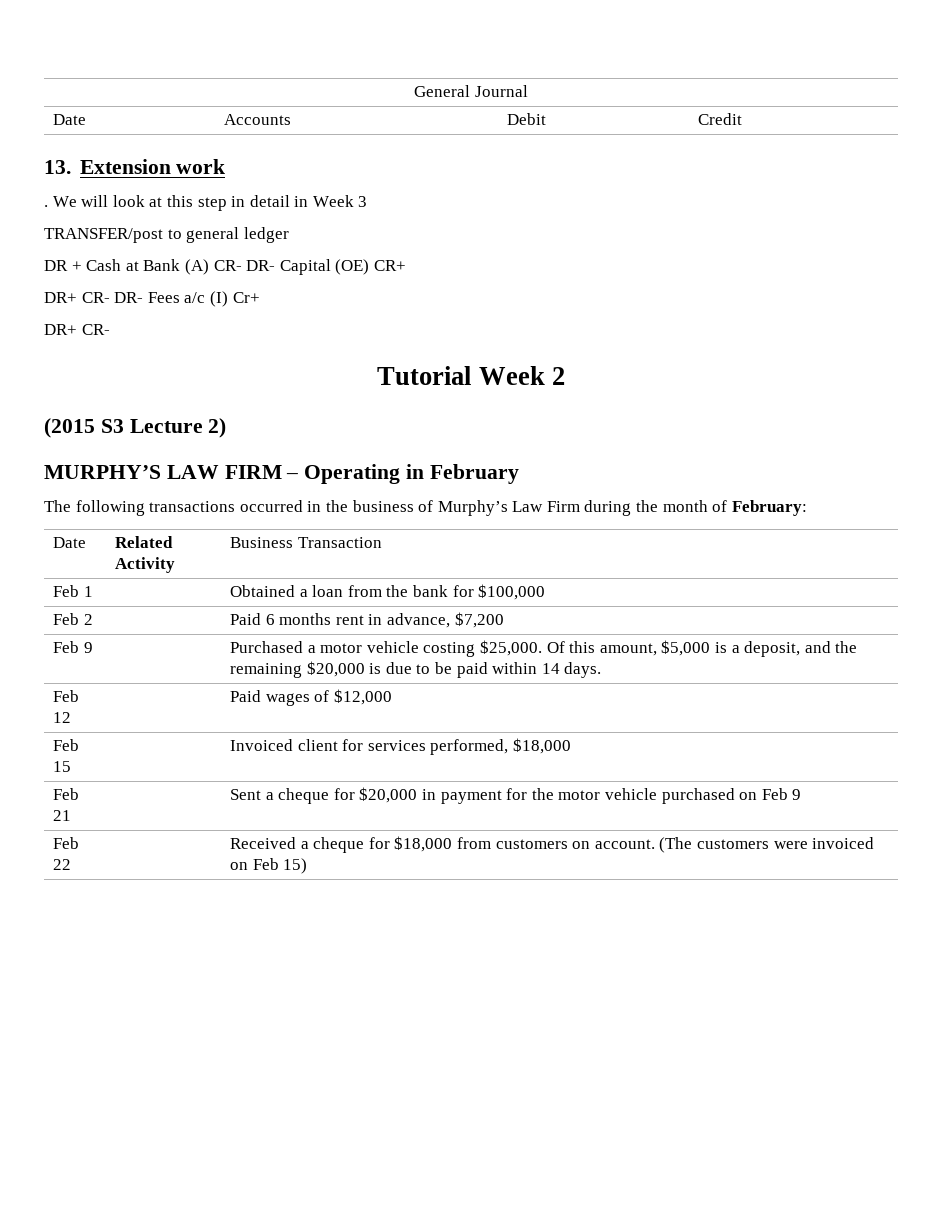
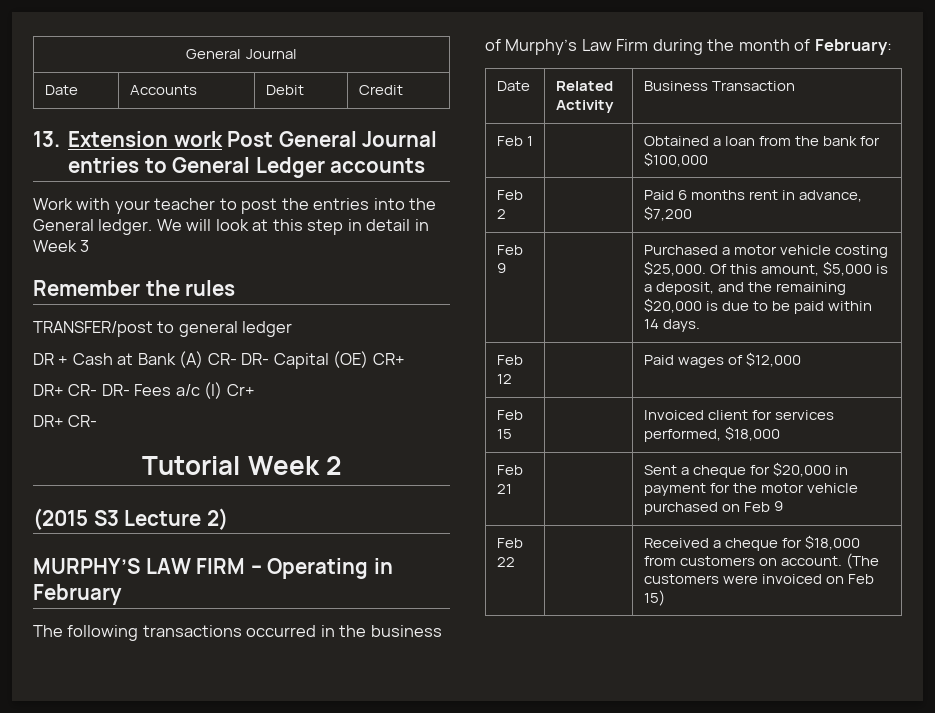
[44,205,48,207] // . -> [227,131,438,147] [68,157,426,178] [33,198,437,214] [33,219,153,235] Post General Journal entries to General Ledger accounts // Work with your teacher to post the entries into the General ledger.
(368, 201) none -> [33,280,236,296] // Remember the rules

